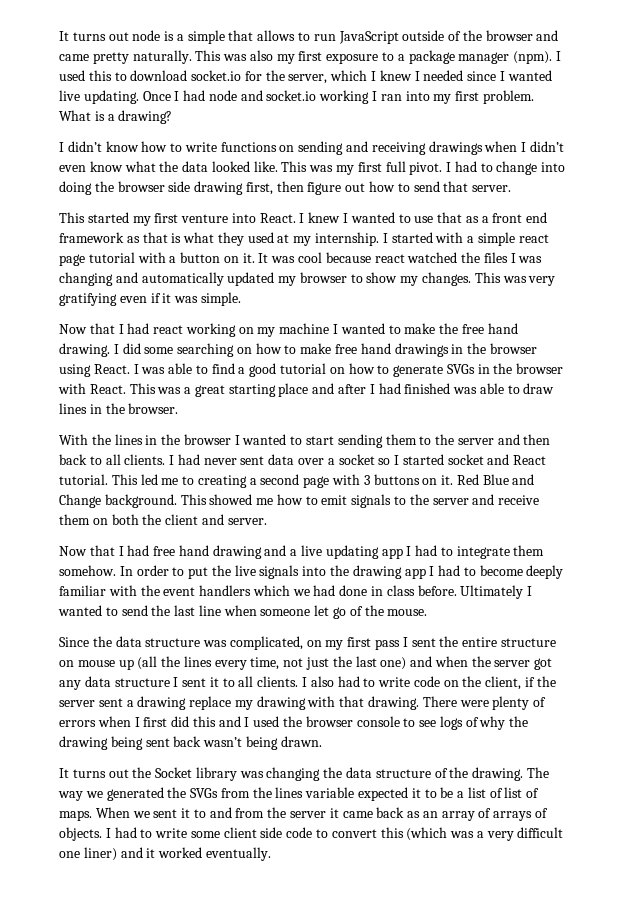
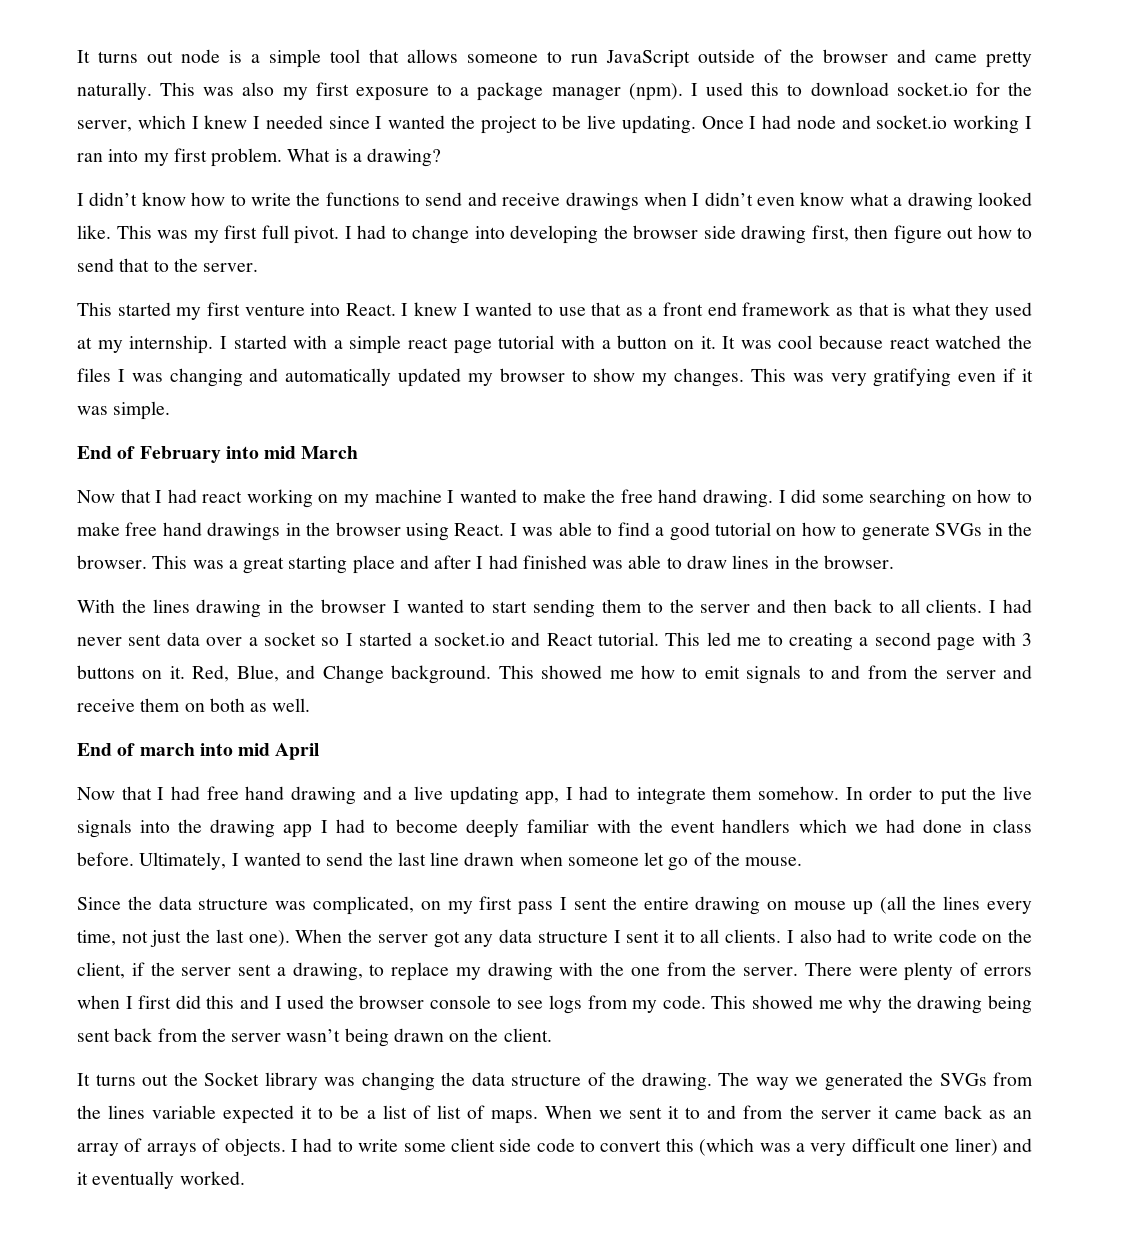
(225, 37) none -> [330,49,360,63] tool
(296, 35) none -> [467,54,538,63] someone
(552, 75) none -> [450,115,582,134] the project to be
[220,141,426,155] functions on sending and receiving -> [296,192,561,206] the functions to send and receive
[159,161,209,172] the data -> [893,192,973,211] a drawing
[59,181,92,195] doing -> [510,225,598,244] developing
(469, 186) none -> [153,258,198,272] to the
(241, 299) none -> [77,446,359,463] // End of February into mid March
[516,363,564,374] [58,383,126,394] browser with React. -> [77,555,147,569] browser.
(143, 439) none -> [196,599,262,618] drawing
[447,454,484,465] socket -> [418,632,505,646] a socket.io
[456,474,509,485] Red Blue -> [192,665,279,682] Red, Blue,
(407, 500) none -> [831,665,908,679] and from
[142,514,267,525] the client and server. -> [250,698,311,712] [77,743,320,760] as well. // End of march into mid April
[381,548,403,559] app -> [525,791,560,805] app,
[460,585,524,599] Ultimately -> [139,852,227,870] Ultimately,
(221, 610) none -> [464,852,515,866] drawn
[500,638,556,647] structure -> [695,896,761,915] drawing
[380,656,468,670] one) and when -> [248,929,343,947] one). When
[137,696,187,710] drawing -> [292,962,385,981] drawing, to
[339,696,420,710] that drawing. -> [600,962,799,976] the one from the server.
[465,717,479,727] of -> [587,995,843,1013] from my code. This showed me
[203,736,322,750] wasn’t being drawn. -> [157,1028,552,1047] from the server wasn’t being drawn on the client.
[158,847,271,861] worked eventually. -> [92,1171,245,1189] eventually worked.

